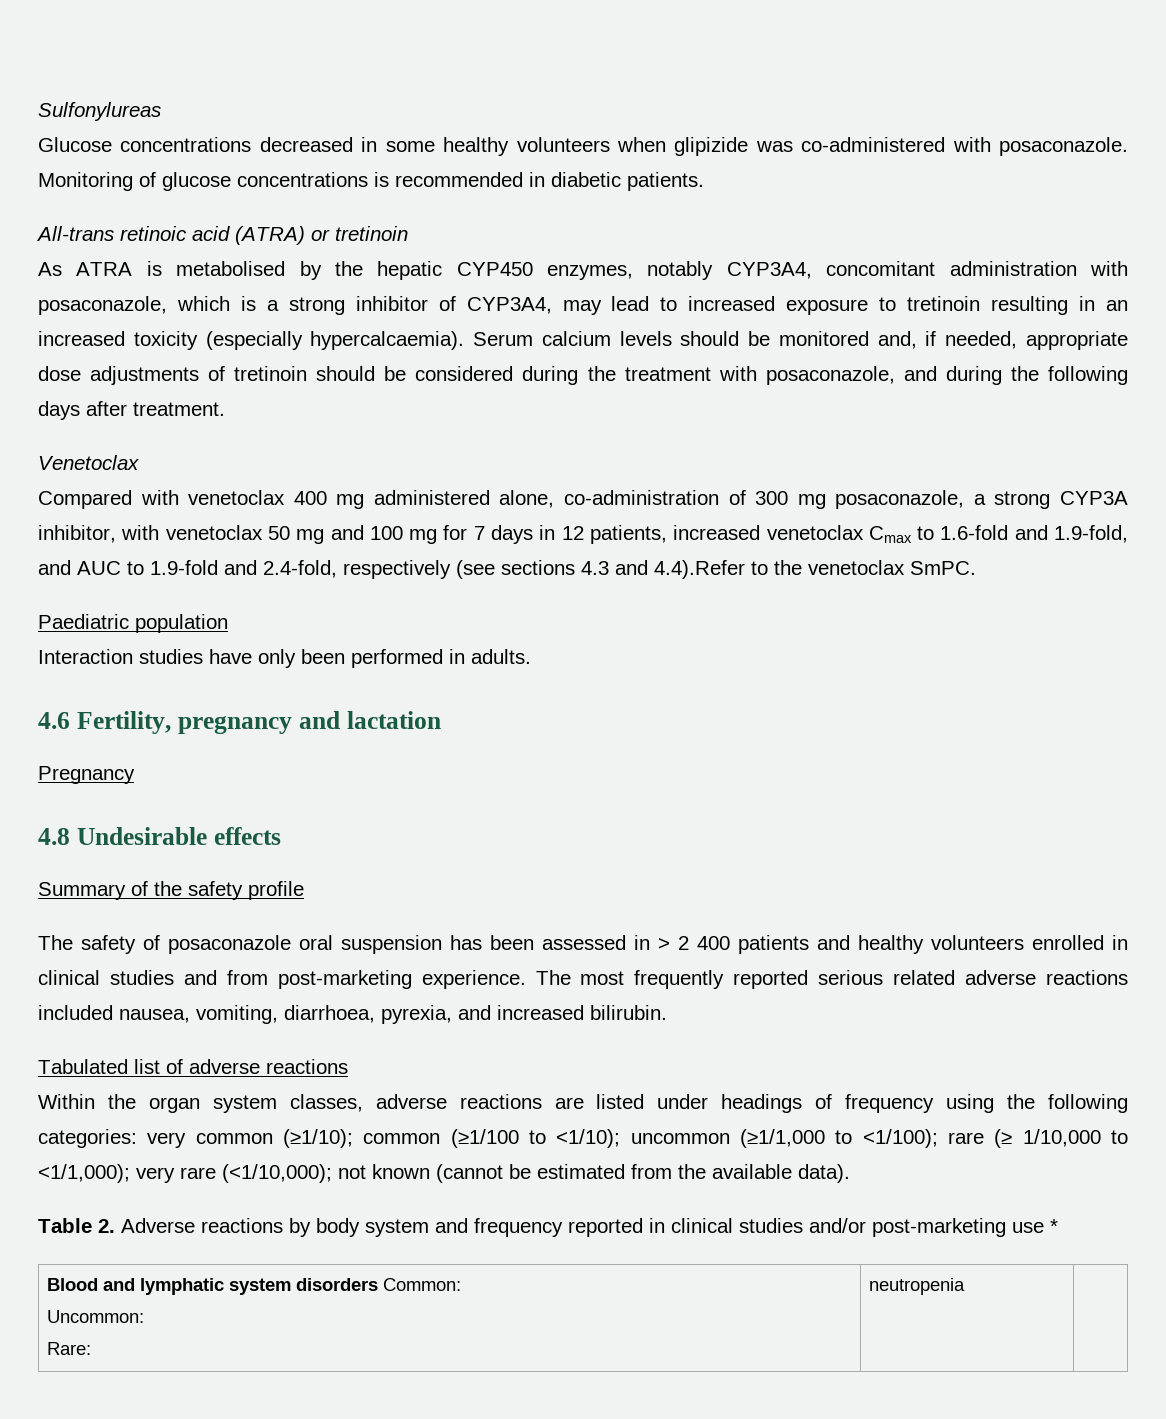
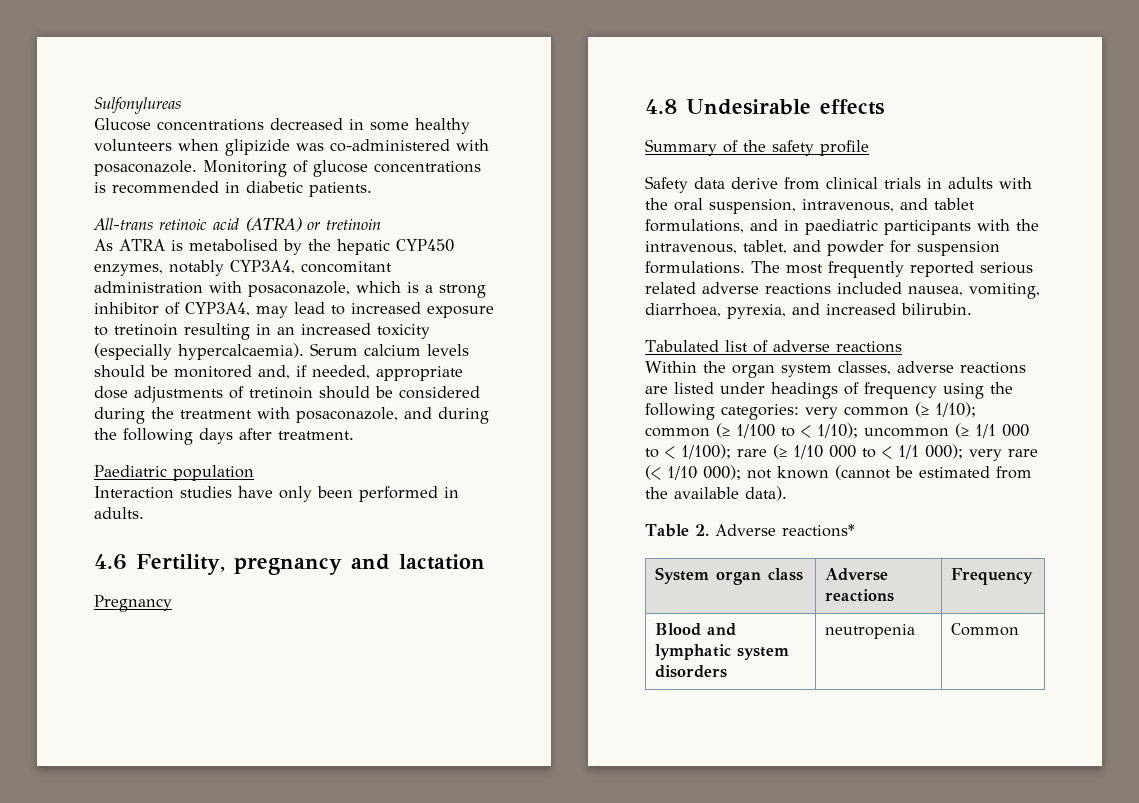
[38,455,139,470] [38,490,1128,509] [38,525,1128,544] [38,560,976,579] // Venetoclax // Compared with venetoclax 400 mg administered alone, co-administration of 300 mg posaconazole, a strong CYP3A inhibitor, with venetoclax 50 mg and 100 mg for 7 days in 12 patients, increased venetoclax Cmax to 1.6-fold and 1.9-fold, and AUC to 1.9-fold and 2.4-fold, respectively (see sections 4.3 and 4.4).Refer to the venetoclax SmPC. -> (354, 435) none
[38,935,1128,954] [38,970,526,989] The safety of posaconazole oral suspension has been assessed in > 2 400 patients and healthy volunteers enrolled in clinical studies and from post-marketing experience. -> [645,176,1032,193] [645,198,975,214] [645,219,1039,235] [645,240,1000,256] [645,261,745,274] Safety data derive from clinical trials in adults with the oral suspension, intravenous, and tablet formulations, and in paediatric participants with the intravenous, tablet, and powder for suspension formulations.
[283,1129,1129,1148] [38,1164,332,1183] (≥1/10); common (≥1/100 to <1/10); uncommon (≥1/1,000 to <1/100); rare (≥ 1/10,000 to <1/1,000); very rare (<1/10,000); -> [915,402,976,417] [645,423,1029,438] [645,444,1038,461] [645,465,741,480] (≥ 1/10); common (≥ 1/100 to < 1/10); uncommon (≥ 1/1 000 to < 1/100); rare (≥ 1/10 000 to < 1/1 000); very rare (< 1/10 000);
[201,1218,1058,1237] reactions by body system and frequency reported in clinical studies and/or post-marketing use * -> [781,524,855,537] [655,567,804,585] [825,568,889,581] [825,589,895,602] [951,568,1034,585] reactions* // System organ class | Adverse reactions | Frequency
[383,1278,462,1291] [47,1310,145,1323] [47,1342,92,1355] Common: // Uncommon: // Rare: -> (728, 671) none
(966, 1286) none -> [951,623,1020,636] Common

